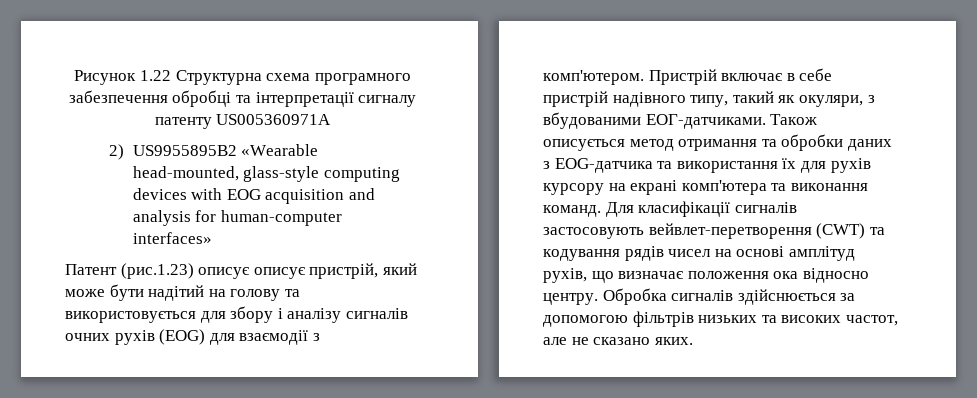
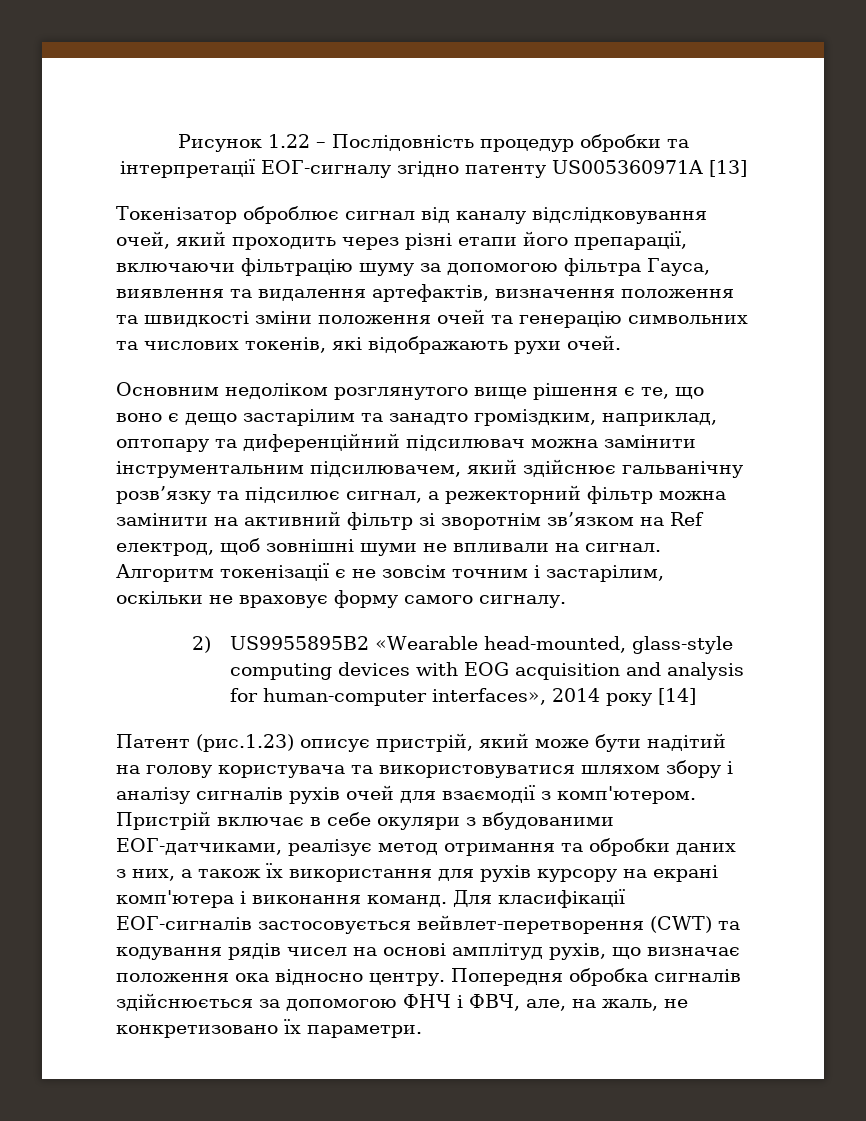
[175,70,411,85] [68,90,417,107] [154,114,332,129] Структурна схема програмного забезпечення обробці та інтерпретації сигналу патенту US005360971A -> [315,134,689,152] [119,159,747,178] [116,206,707,224] [116,231,687,250] [116,258,710,276] [116,284,734,302] [116,309,748,328] [116,335,621,354] [116,382,704,400] [116,409,717,426] [116,433,696,452] [116,459,743,478] [116,485,726,504] [116,511,704,530] [116,538,661,556] [116,563,664,582] [116,590,566,608] – Послідовність процедур обробки та інтерпретації ЕОГ-сигналу згідно патенту US005360971A [13] // Токенізатор оброблює сигнал від каналу відслідковування очей, який проходить через різні етапи його препарації, включаючи фільтрацію шуму за допомогою фільтра Гауса, виявлення та видалення артефактів, визначення положення та швидкості зміни положення очей та генерацію символьних та числових токенів, які відображають рухи очей. // Основним недоліком розглянутого вище рішення є те, що воно є дещо застарілим та занадто громіздким, наприклад, оптопару та диференційний підсилювач можна замінити інструментальним підсилювачем, який здійснює гальванічну розв’язку та підсилює сигнал, а режекторний фільтр можна замінити на активний фільтр зі зворотнім зв’язком на Ref електрод, щоб зовнішні шуми не впливали на сигнал. Алгоритм токенізації є не зовсім точним і застарілим, оскільки не враховує форму самого сигналу.
[132,232,212,244] interfaces» -> [431,688,696,706] interfaces», 2014 року [14]
[253,267,306,279] описує -> (370, 745) none
[284,289,300,297] [65,311,226,323] та використовується для -> [218,765,660,778] користувача та використовуватися шляхом
[65,329,206,345] очних рухів (EOG) -> [289,785,394,804] рухів очей
[543,91,875,107] [543,112,818,129] [543,139,625,151] пристрій надівного типу, такий як окуляри, з вбудованими ЕОГ-датчиками. Також описується -> [377,812,614,830] [116,838,372,856] окуляри з вбудованими ЕОГ-датчиками, реалізує
[554,158,797,173] EOG-датчика та використання їх -> [132,863,432,882] них, а також їх використання
[771,183,787,191] та -> [240,891,246,904] і
[734,202,797,213] [543,227,644,239] сигналів застосовують -> [116,916,411,934] ЕОГ-сигналів застосовується
[602,288,667,305] Обробка -> [451,968,648,986] Попередня обробка
[632,311,898,327] [543,337,693,345] фільтрів низьких та високих частот, але не сказано яких. -> [403,994,688,1011] [116,1019,422,1038] ФНЧ і ФВЧ, але, на жаль, не конкретизовано їх параметри.

